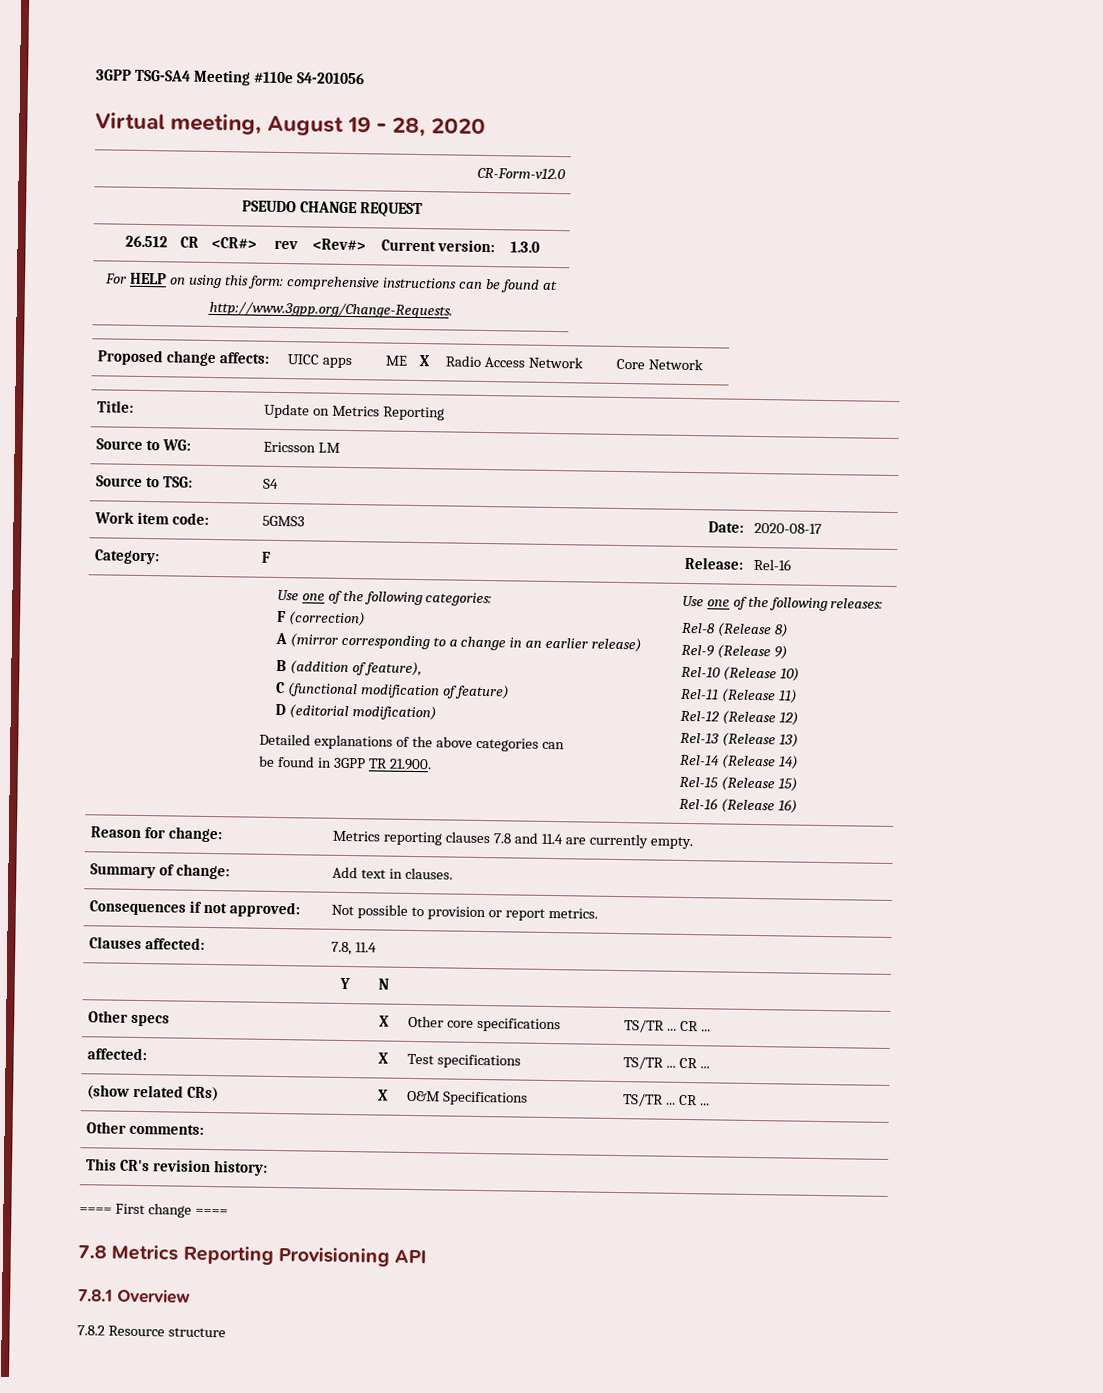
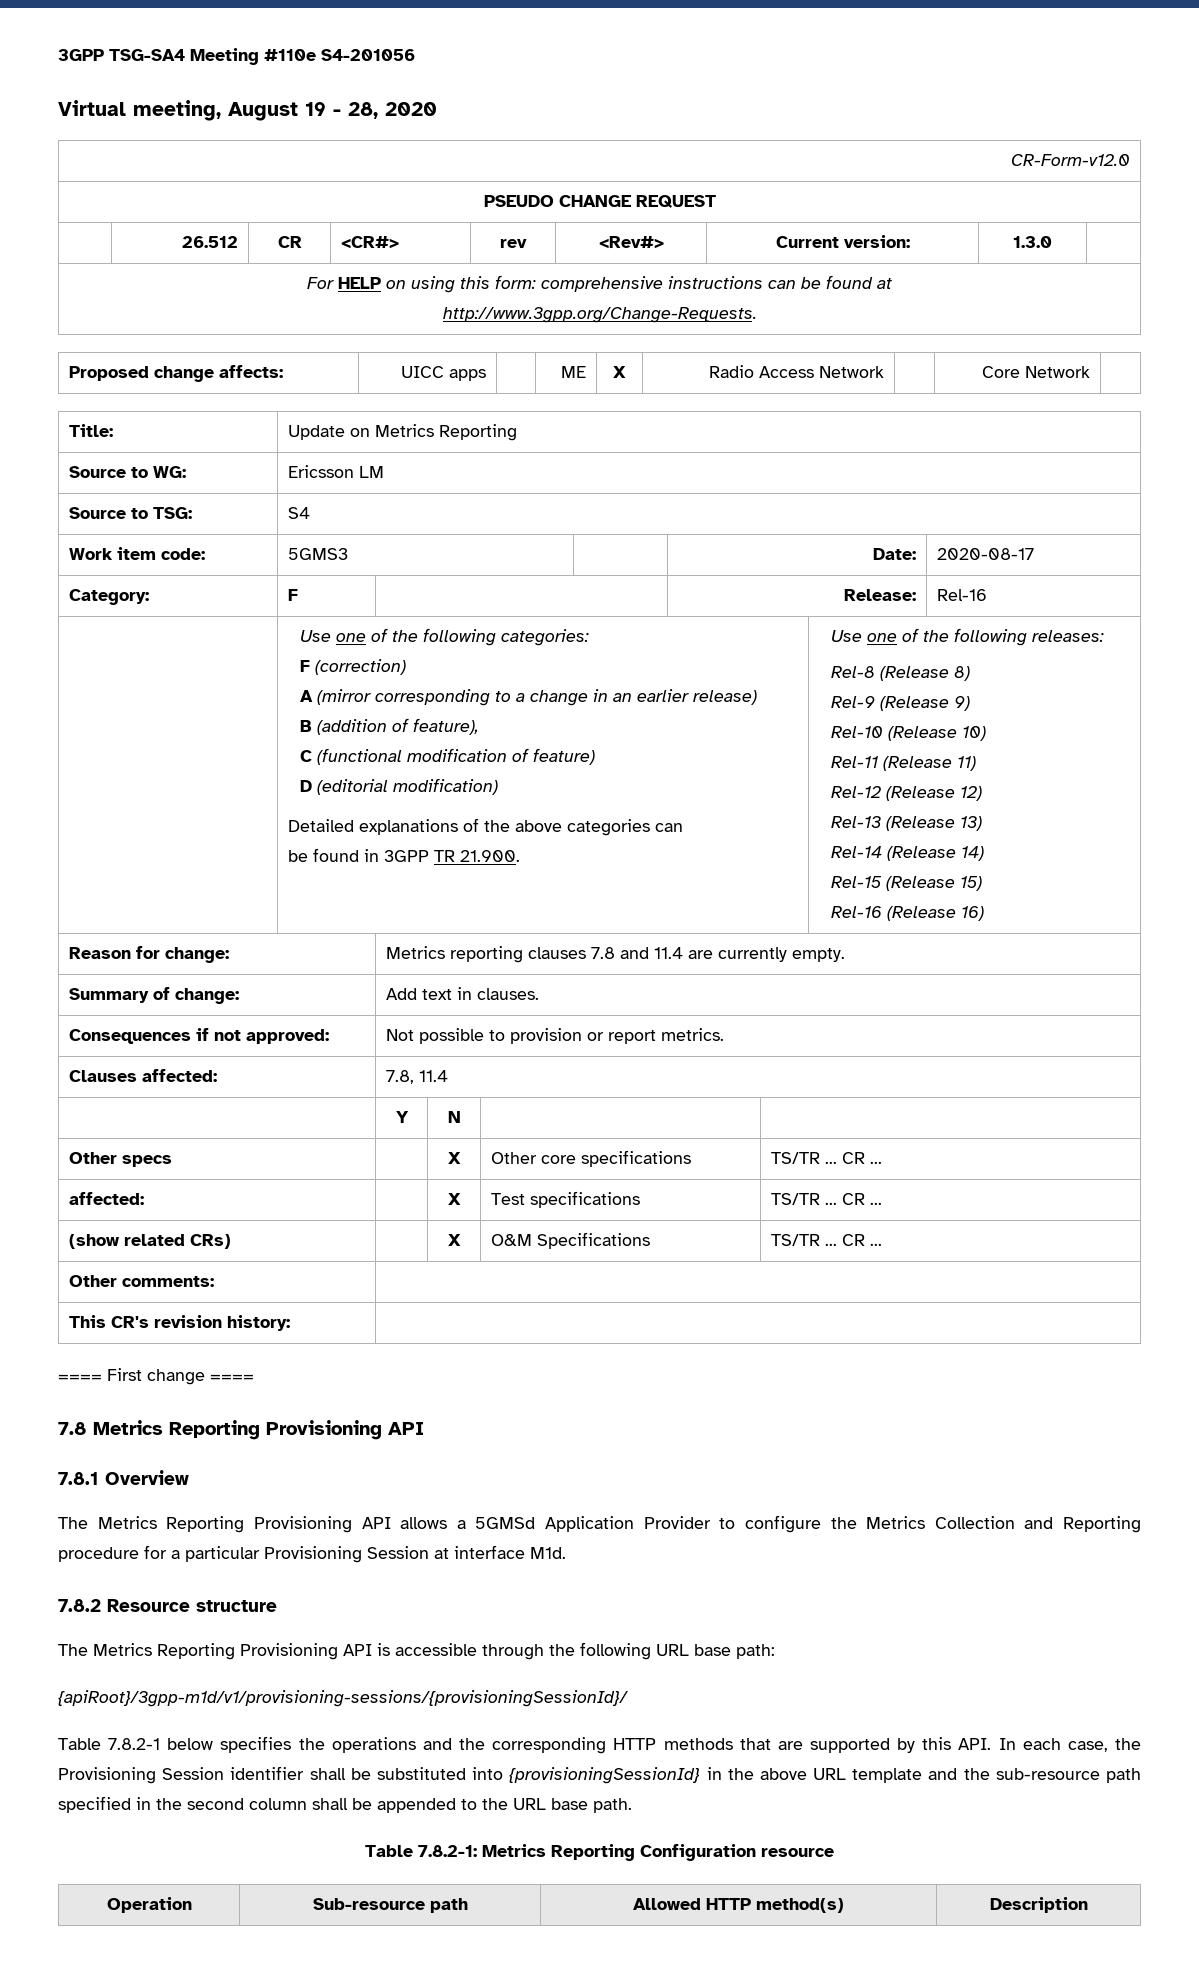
[77,1325,226,1338] 7.8.2 Resource structure -> [58,1515,1141,1533] [58,1545,566,1563] [58,1599,277,1612] [58,1642,775,1660] [58,1690,628,1707] [58,1736,1141,1754] [58,1766,1141,1784] [58,1796,632,1813] [365,1844,834,1861] [106,1897,192,1913] [312,1898,468,1913] [633,1898,844,1913] [989,1897,1088,1913] The Metrics Reporting Provisioning API allows a 5GMSd Application Provider to configure the Metrics Collection and Reporting procedure for a particular Provisioning Session at interface M1d. // 7.8.2 Resource structure // The Metrics Reporting Provisioning API is accessible through the following URL base path: // {apiRoot}/3gpp-m1d/v1/provisioning-sessions/{provisioningSessionId}/ // Table 7.8.2-1 below specifies the operations and the corresponding HTTP methods that are supported by this API. In each case, the Provisioning Session identifier shall be substituted into {provisioningSessionId} in the above URL template and the sub-resource path specified in the second column shall be appended to the URL base path. // Table 7.8.2-1: Metrics Reporting Configuration resource // Operation | Sub-resource path | Allowed HTTP method(s) | Description

